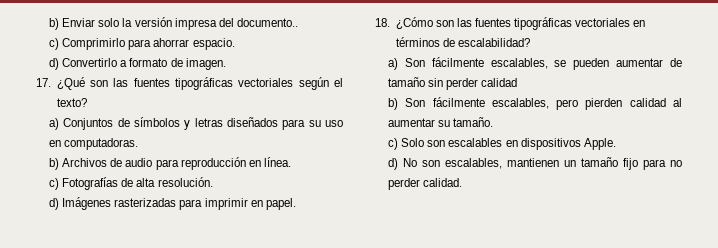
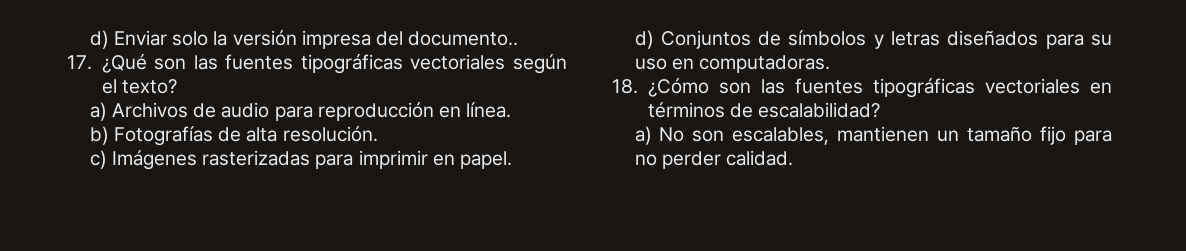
[49,18,60,30] b) -> [89,30,109,49] d)
[49,38,235,50] [49,58,226,70] // c) Comprimirlo para ahorrar espacio. // d) Convertirlo a formato de imagen. -> (519, 38) none
(60, 124) none -> [111,102,512,121] [89,126,378,146] [89,150,513,170] [634,30,654,49] Archivos de audio para reproducción en línea. // b) Fotografías de alta resolución. // c) Imágenes rasterizadas para imprimir en papel. // d)
[49,157,291,170] [49,177,213,190] [49,197,296,210] // b) Archivos de audio para reproducción en línea. // c) Fotografías de alta resolución. // d) Imágenes rasterizadas para imprimir en papel. -> (831, 64) none
[404,57,682,70] [388,77,518,90] [388,97,682,110] [388,117,494,127] [388,138,616,150] [388,158,399,170] Son fácilmente escalables, se pueden aumentar de tamaño sin perder calidad // b) Son fácilmente escalables, pero pierden calidad al aumentar su tamaño. // c) Solo son escalables en dispositivos Apple. // d) -> (652, 135) none

